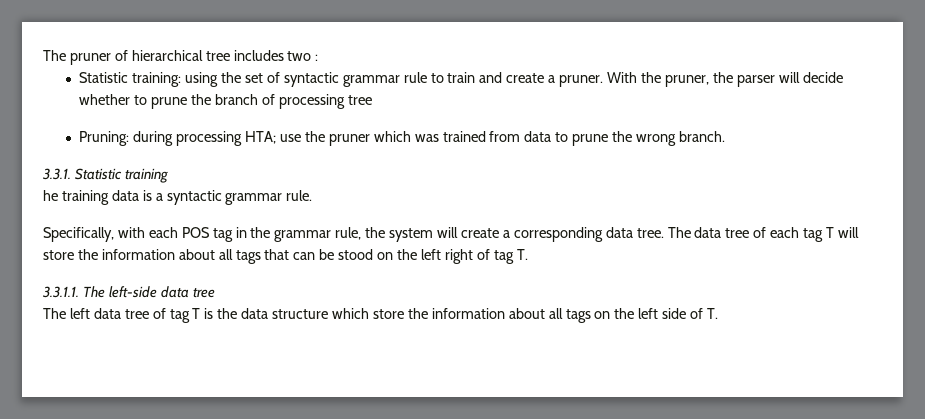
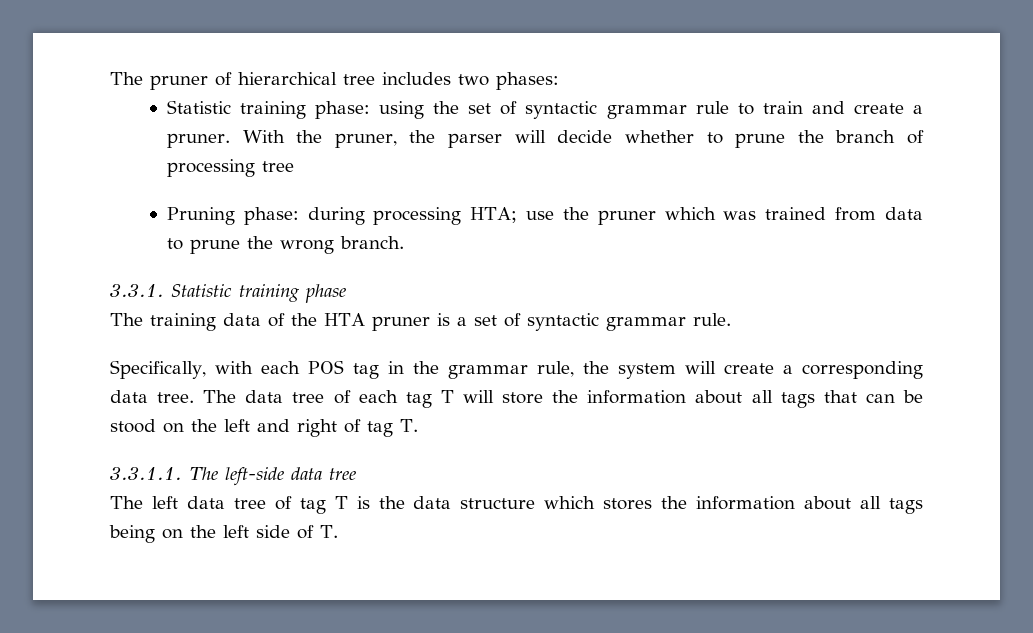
[315,54,319,61] [79,72,182,87] : // Statistic training: -> [496,72,559,90] [166,100,371,119] phases: // Statistic training phase:
[79,131,130,146] Pruning: -> [166,207,299,225] Pruning phase:
[43,190,163,205] // he training data is a -> [305,284,346,303] [110,313,521,331] phase // The training data of the HTA pruner is a set of
(441, 254) none -> [257,419,290,432] and
[372,308,591,323] store the information about all tags -> [603,496,924,514] [109,525,155,543] stores the information about all tags being

